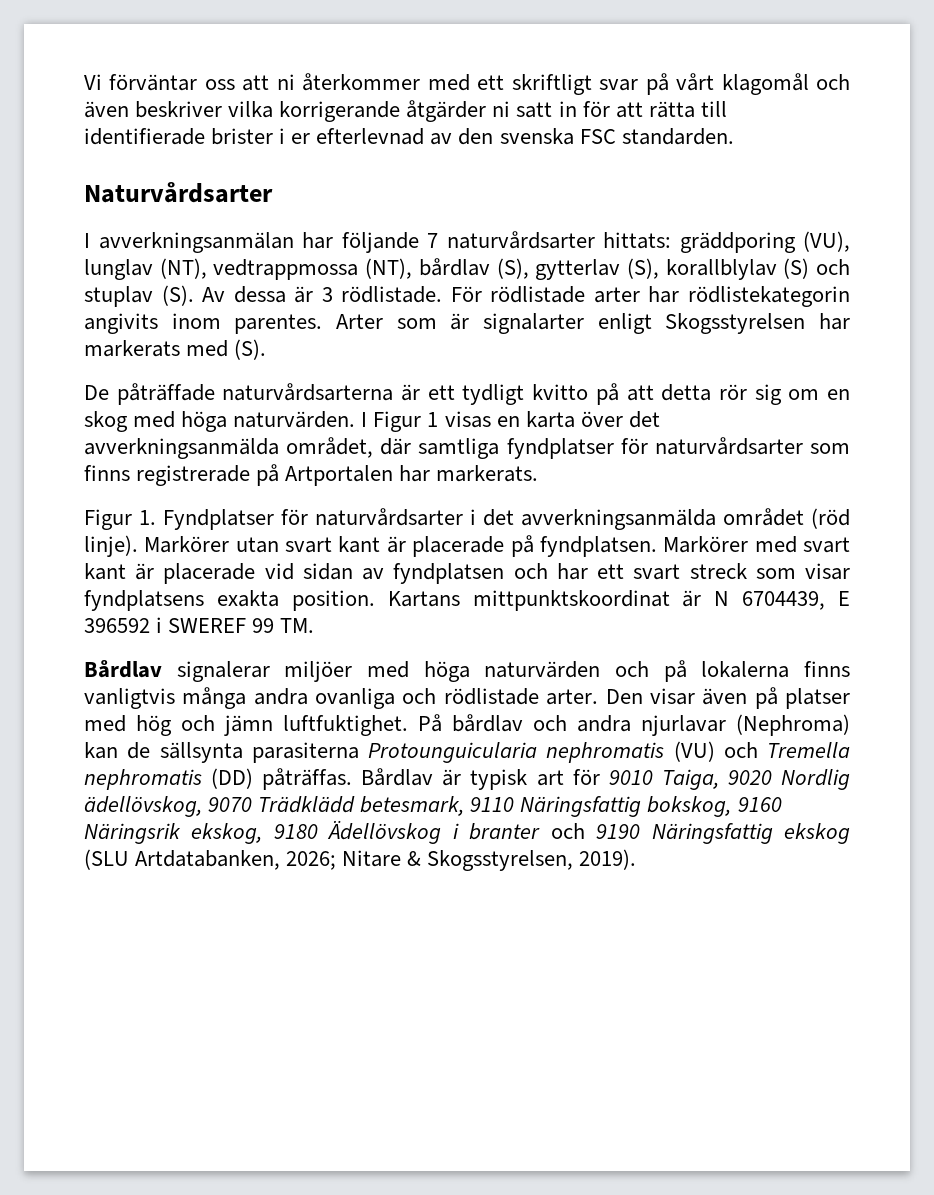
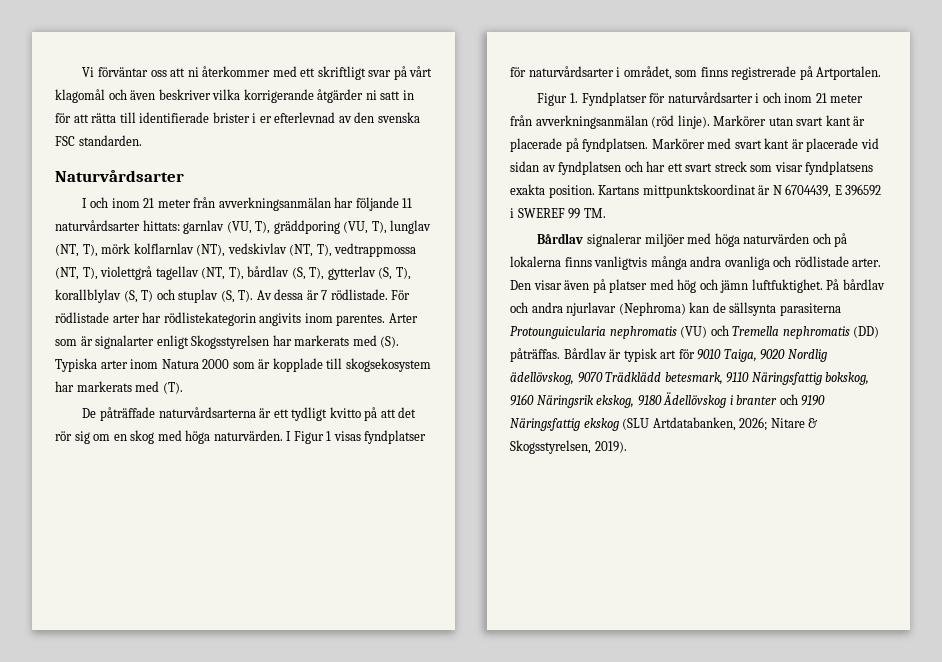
(90, 240) none -> [89,197,216,208] och inom 21 meter från
[427,233,438,248] 7 -> [402,198,413,208] 11
[679,231,850,253] [84,258,851,280] [84,285,194,307] gräddporing (VU), lunglav (NT), vedtrappmossa (NT), bårdlav (S), gytterlav (S), korallblylav (S) och stuplav (S). -> [183,220,432,234] [55,243,417,257] [55,266,411,280] [55,289,254,303] garnlav (VU, T), gräddporing (VU, T), lunglav (NT, T), mörk kolflarnlav (NT), vedskivlav (NT, T), vedtrappmossa (NT, T), violettgrå tagellav (NT, T), bårdlav (S, T), gytterlav (S, T), korallblylav (S, T) och stuplav (S, T).
[321,287,333,302] 3 -> [321,290,328,300] 7
(267, 349) none -> [55,358,431,372] [55,381,183,394] Typiska arter inom Natura 2000 som är kopplade till skogsekosystem har markerats med (T).
[661,384,712,401] detta -> [398,407,417,418] det
[496,411,660,428] [84,437,500,459] en karta över det avverkningsanmälda området, där samtliga -> (361, 436) none
(803, 446) none -> [616,66,672,80] i området,
[285,465,539,486] Artportalen har markerats. -> [816,66,882,80] Artportalen.
[483,508,804,530] det avverkningsanmälda området -> [762,92,864,103] [510,115,648,129] och inom 21 meter från avverkningsanmälan

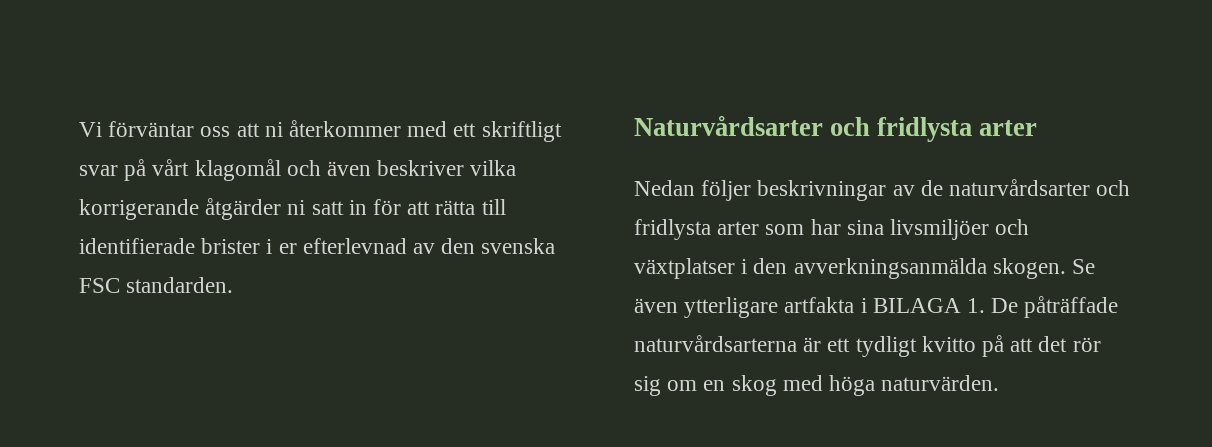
[82,197,413,211] [55,220,432,234] [55,243,417,257] [55,266,411,280] [55,289,411,303] [55,312,418,326] [55,335,400,349] [55,358,431,372] [55,381,183,394] // I och inom 21 meter från avverkningsanmälan har följande 11 naturvårdsarter hittats: garnlav (VU, T), gräddporing (VU, T), lunglav (NT, T), mörk kolflarnlav (NT), vedskivlav (NT, T), vedtrappmossa (NT, T), violettgrå tagellav (NT, T), bårdlav (S, T), gytterlav (S, T), korallblylav (S, T) och stuplav (S, T). Av dessa är 7 rödlistade. För rödlistade arter har rödlistekategorin angivits inom parentes. Arter som är signalarter enligt Skogsstyrelsen har markerats med (S). Typiska arter inom Natura 2000 som är kopplade till skogsekosystem har markerats med (T). // -> [830,117,1038,142] [634,179,1131,201] [634,219,1030,240] [634,258,1096,279] [634,297,986,318] och fridlysta arter // Nedan följer beskrivningar av de naturvårdsarter och fridlysta arter som har sina livsmiljöer och växtplatser i den avverkningsanmälda skogen. Se även ytterligare artfakta i BILAGA 1.
[286,430,427,444] [510,66,882,80] [537,92,864,106] [510,115,866,129] [510,138,879,152] [510,161,874,175] [510,184,882,198] [510,208,606,219] [537,233,848,247] [510,256,882,270] [510,279,885,293] [510,302,841,316] [510,325,880,339] [510,348,827,362] [510,372,870,385] [510,392,826,408] [510,417,818,431] [510,440,627,454] I Figur 1 visas fyndplatser för naturvårdsarter i området, som finns registrerade på Artportalen. // Figur 1. Fyndplatser för naturvårdsarter i och inom 21 meter från avverkningsanmälan (röd linje). Markörer utan svart kant är placerade på fyndplatsen. Markörer med svart kant är placerade vid sidan av fyndplatsen och har ett svart streck som visar fyndplatsens exakta position. Kartans mittpunktskoordinat är N 6704439, E 396592 i SWEREF 99 TM. // Bårdlav signalerar miljöer med höga naturvärden och på lokalerna finns vanligtvis många andra ovanliga och rödlistade arter. Den visar även på platser med hög och jämn luftfuktighet. På bårdlav och andra njurlavar (Nephroma) kan de sällsynta parasiterna Protounguicularia nephromatis (VU) och Tremella nephromatis (DD) påträffas. Bårdlav är typisk art för 9010 Taiga, 9020 Nordlig ädellövskog, 9070 Trädklädd betesmark, 9110 Näringsfattig bokskog, 9160 Näringsrik ekskog, 9180 Ädellövskog i branter och 9190 Näringsfattig ekskog (SLU Artdatabanken, 2026; Nitare & Skogsstyrelsen, 2019). -> (1000, 383) none

